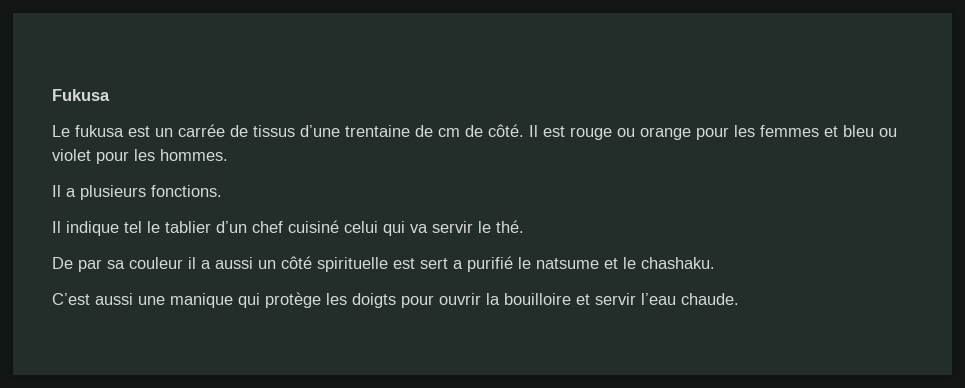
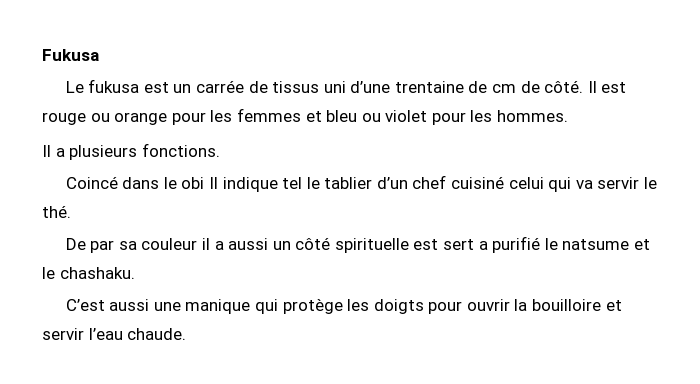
(295, 131) none -> [323,81,346,93] uni
(222, 191) none -> [65,176,205,189] Coincé dans le obi

